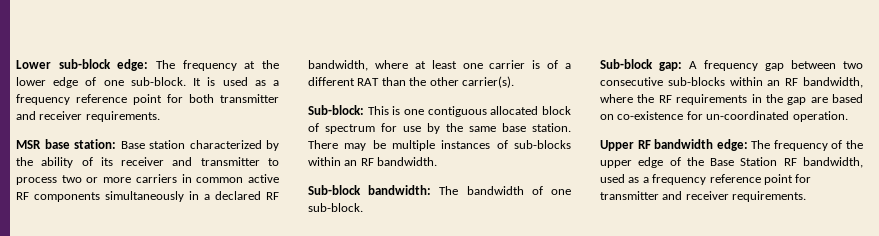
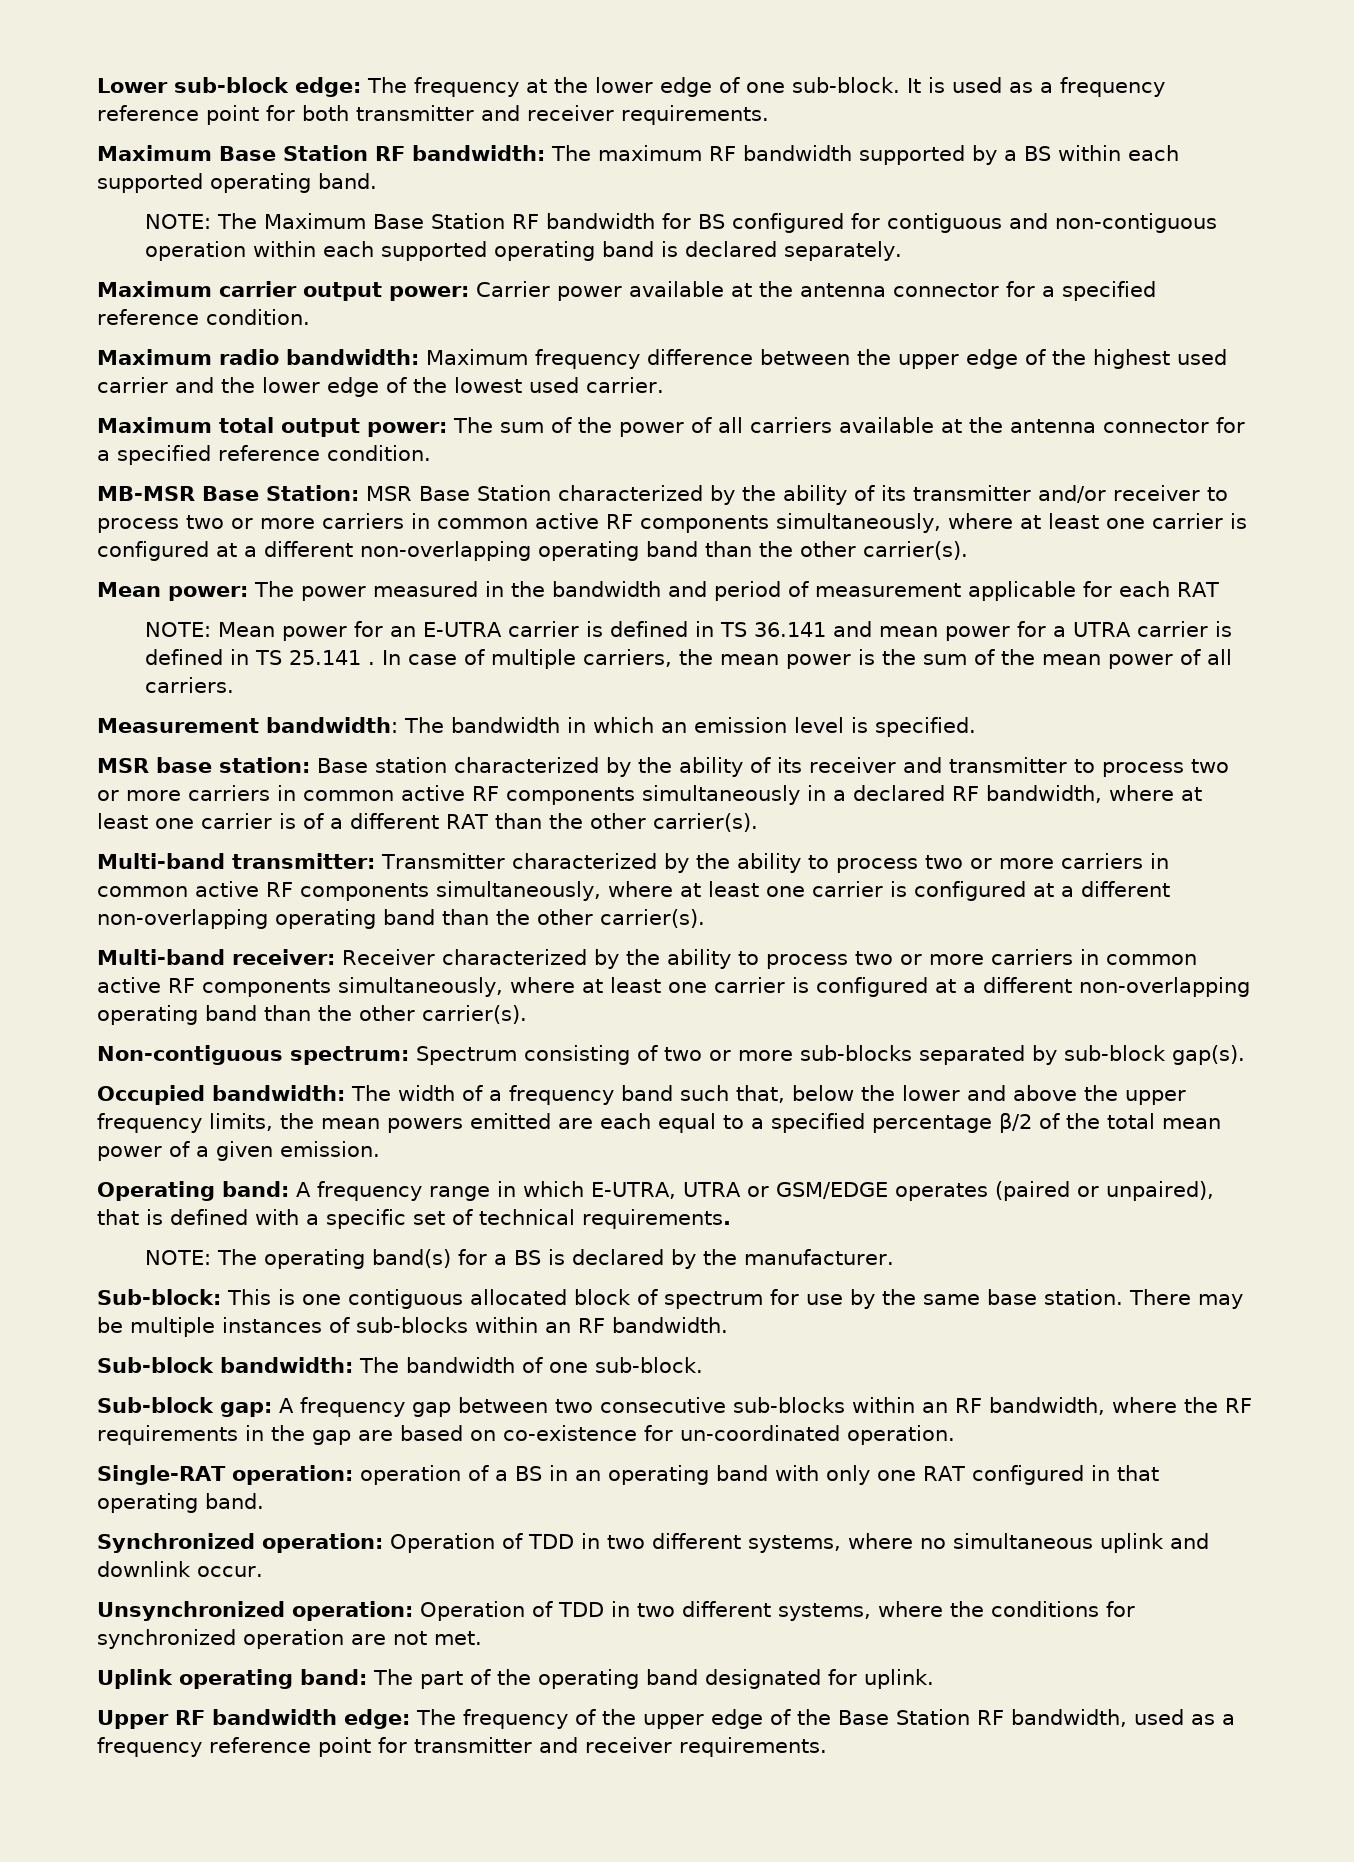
(160, 116) none -> [97,145,1179,165] [97,173,377,193] [144,213,1217,233] [144,241,902,261] [97,281,1156,301] [97,309,310,325] [97,349,1227,369] [97,377,664,397] [97,417,1245,437] [97,445,431,465] [97,485,1228,505] [97,513,1247,533] [97,541,968,561] [97,581,1219,601] [144,621,1232,641] [144,649,1232,669] [144,677,234,693] [97,717,976,737] // Maximum Base Station RF bandwidth: The maximum RF bandwidth supported by a BS within each supported operating band. // NOTE: The Maximum Base Station RF bandwidth for BS configured for contiguous and non-contiguous operation within each supported operating band is declared separately. // Maximum carrier output power: Carrier power available at the antenna connector for a specified reference condition. // Maximum radio bandwidth: Maximum frequency difference between the upper edge of the highest used carrier and the lower edge of the lowest used carrier. // Maximum total output power: The sum of the power of all carriers available at the antenna connector for a specified reference condition. // MB-MSR Base Station: MSR Base Station characterized by the ability of its transmitter and/or receiver to process two or more carriers in common active RF components simultaneously, where at least one carrier is configured at a different non-overlapping operating band than the other carrier(s). // Mean power: The power measured in the bandwidth and period of measurement applicable for each RAT // NOTE: Mean power for an E-UTRA carrier is defined in TS 36.141 and mean power for a UTRA carrier is defined in TS 25.141 . In case of multiple carriers, the mean power is the sum of the mean power of all carriers. // Measurement bandwidth: The bandwidth in which an emission level is specified.
(514, 82) none -> [97,853,1169,873] [97,881,1170,901] [97,909,705,929] [97,949,1197,969] [97,977,1250,997] [97,1005,527,1025] [97,1045,1245,1065] [97,1085,1186,1105] [97,1113,1221,1133] [97,1141,380,1161] [97,1181,1214,1201] [97,1209,731,1229] [144,1249,894,1269] // Multi-band transmitter: Transmitter characterized by the ability to process two or more carriers in common active RF components simultaneously, where at least one carrier is configured at a different non-overlapping operating band than the other carrier(s). // Multi-band receiver: Receiver characterized by the ability to process two or more carriers in common active RF components simultaneously, where at least one carrier is configured at a different non-overlapping operating band than the other carrier(s). // Non-contiguous spectrum: Spectrum consisting of two or more sub-blocks separated by sub-block gap(s). // Occupied bandwidth: The width of a frequency band such that, below the lower and above the upper frequency limits, the mean powers emitted are each equal to a specified percentage β/2 of the total mean power of a given emission. // Operating band: A frequency range in which E-UTRA, UTRA or GSM/EDGE operates (paired or unpaired), that is defined with a specific set of technical requirements. // NOTE: The operating band(s) for a BS is declared by the manufacturer.
(848, 116) none -> [97,1465,1159,1485] [97,1493,264,1513] [97,1533,1209,1553] [97,1561,263,1577] [97,1601,1135,1621] [97,1629,482,1649] [97,1669,934,1689] // Single-RAT operation: operation of a BS in an operating band with only one RAT configured in that operating band. // Synchronized operation: Operation of TDD in two different systems, where no simultaneous uplink and downlink occur. // Unsynchronized operation: Operation of TDD in two different systems, where the conditions for synchronized operation are not met. // Uplink operating band: The part of the operating band designated for uplink.

